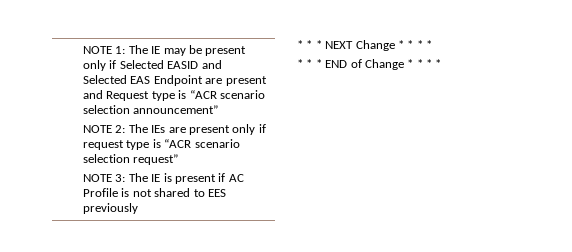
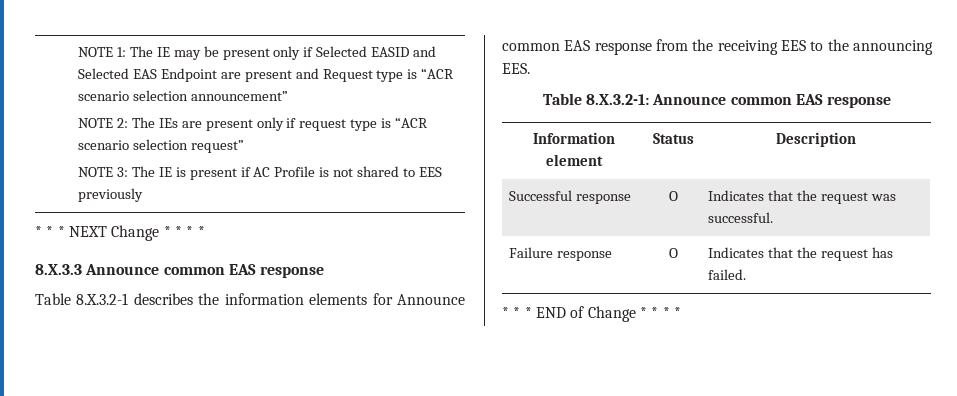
(432, 44) none -> [35,264,325,278] [35,293,465,305] [502,39,933,55] [502,63,530,74] [542,93,892,108] [532,132,615,144] [545,154,603,166] [652,133,694,144] [776,132,856,147] [509,190,632,204] [668,191,678,201] [708,190,897,204] [708,212,774,223] [509,247,613,261] [668,248,678,258] [708,247,894,261] [708,269,747,280] // 8.X.3.3 Announce common EAS response // Table 8.X.3.2-1 describes the information elements for Announce common EAS response from the receiving EES to the announcing EES. // Table 8.X.3.2-1: Announce common EAS response // Information element | Status | Description // Successful response | O | Indicates that the request was successful. // Failure response | O | Indicates that the request has failed.

